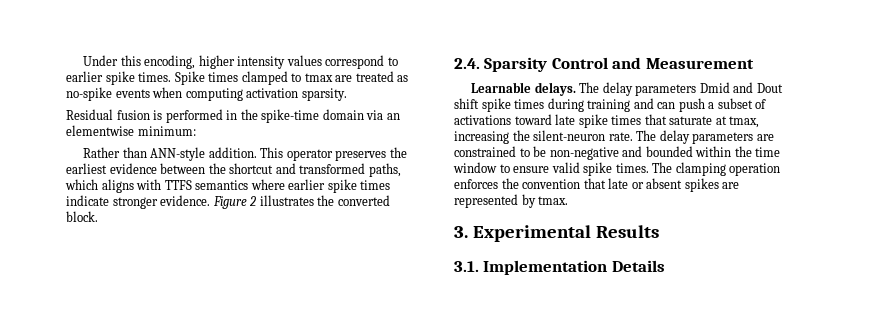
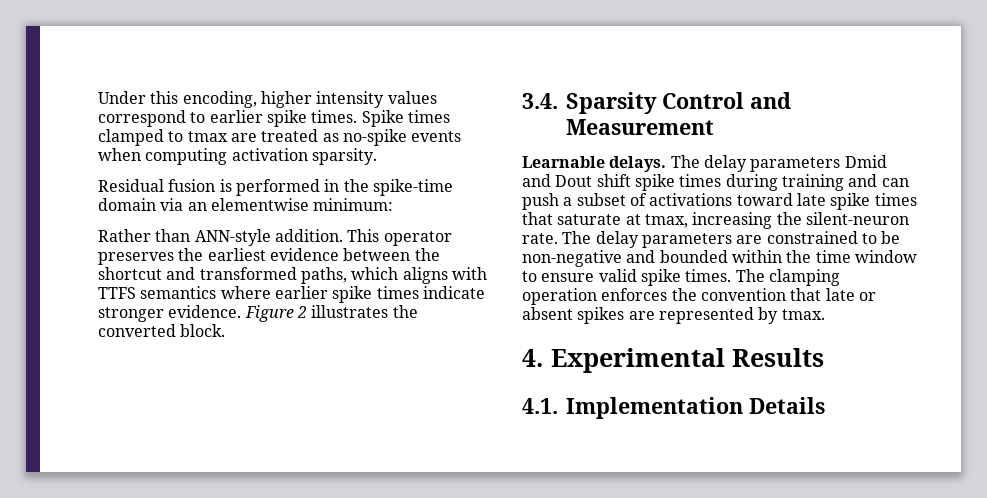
[454,58,480,69] 2.4. -> [522,93,558,109] 3.4.
[454,226,468,238] 3. -> [522,349,543,367] 4.
[454,261,479,272] 3.1. -> [522,398,558,414] 4.1.

